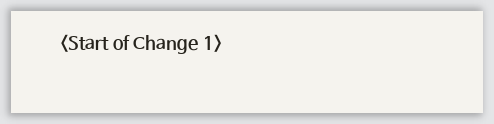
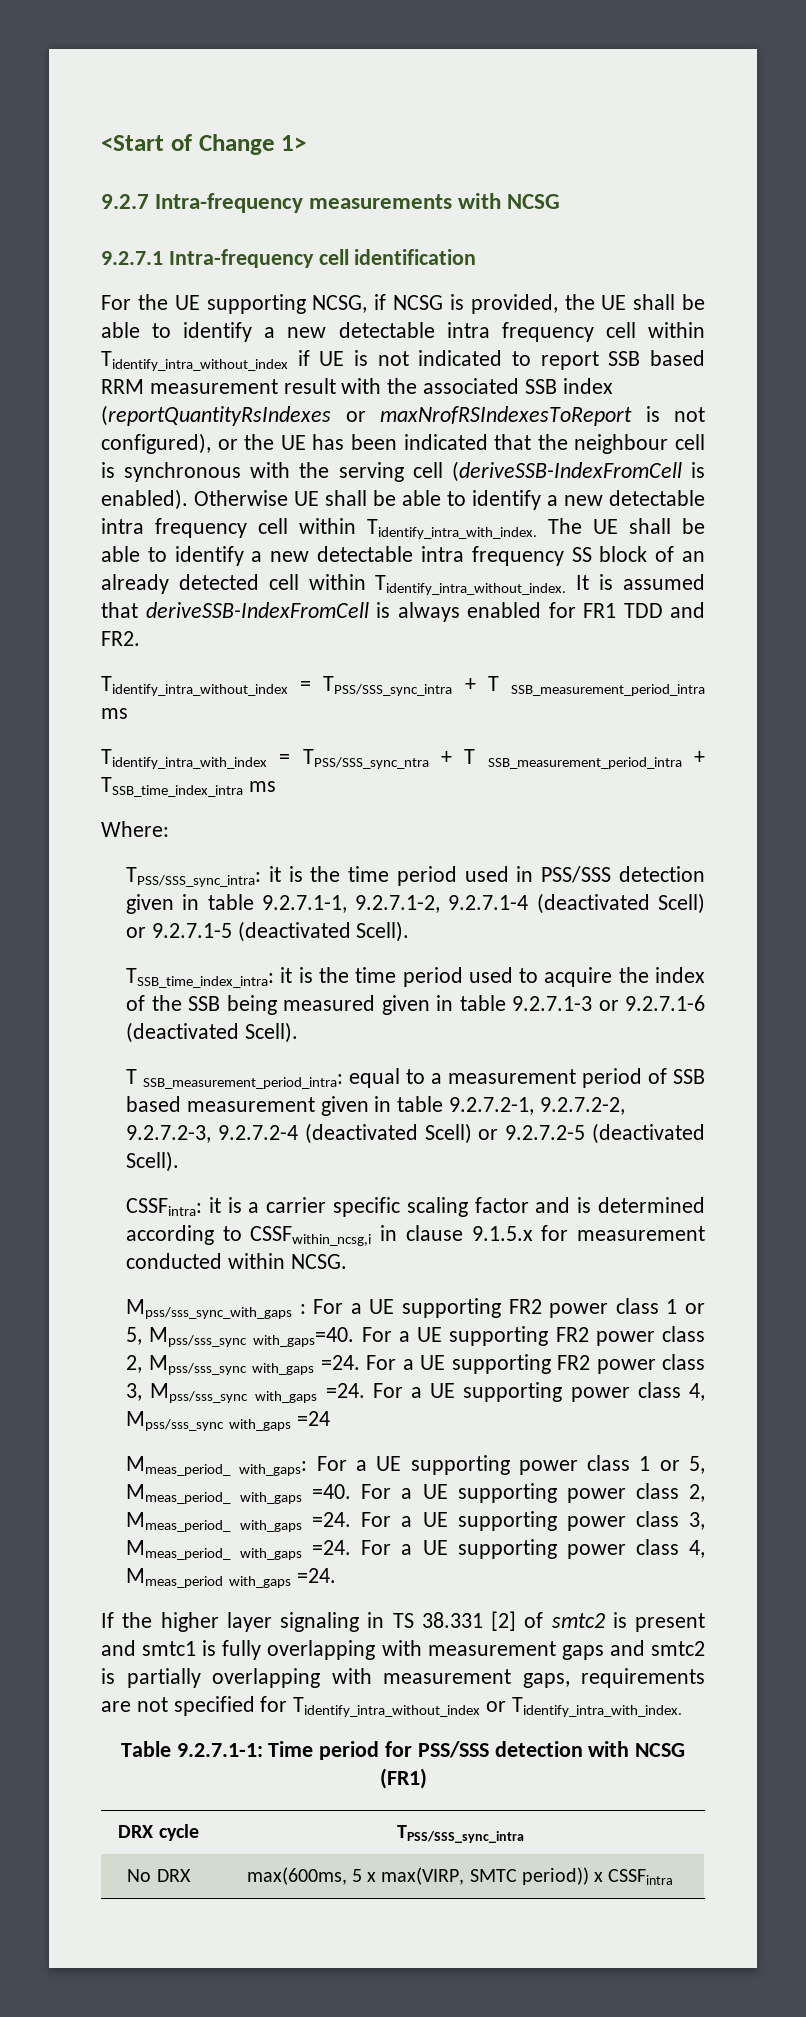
(223, 43) none -> [101,193,561,213] [101,249,477,268] [101,294,705,314] [101,322,705,342] [101,350,706,371] [101,378,613,394] [101,405,705,426] [101,433,706,454] [101,461,705,482] [101,489,705,510] [101,518,705,539] [101,546,705,566] [101,574,705,595] [101,602,705,622] [101,631,140,646] [101,676,705,696] [101,708,128,719] [101,749,705,769] [101,777,276,797] [101,821,169,837] [126,866,705,887] [126,893,705,914] [126,921,410,942] [126,967,705,988] [126,995,705,1015] [126,1022,298,1043] [126,1068,705,1089] [126,1096,625,1116] [126,1123,705,1144] [126,1151,180,1172] [126,1197,705,1217] [126,1225,705,1246] [126,1253,347,1269] [126,1298,706,1319] [126,1326,705,1347] [126,1354,705,1375] [126,1382,705,1403] [126,1411,330,1431] [126,1455,705,1476] [126,1483,706,1504] [126,1511,706,1532] [126,1539,706,1560] [126,1568,336,1588] [101,1611,705,1632] [101,1640,705,1660] [101,1668,705,1688] [101,1696,682,1717] [120,1741,686,1760] [379,1768,427,1789] [118,1824,199,1841] [396,1825,524,1843] [127,1869,191,1882] [246,1867,674,1885] // 9.2.7 Intra-frequency measurements with NCSG // 9.2.7.1 Intra-frequency cell identification // For the UE supporting NCSG, if NCSG is provided, the UE shall be able to identify a new detectable intra frequency cell within Tidentify_intra_without_index if UE is not indicated to report SSB based RRM measurement result with the associated SSB index (reportQuantityRsIndexes or maxNrofRSIndexesToReport is not configured), or the UE has been indicated that the neighbour cell is synchronous with the serving cell (deriveSSB-IndexFromCell is enabled). Otherwise UE shall be able to identify a new detectable intra frequency cell within Tidentify_intra_with_index. The UE shall be able to identify a new detectable intra frequency SS block of an already detected cell within Tidentify_intra_without_index. It is assumed that deriveSSB-IndexFromCell is always enabled for FR1 TDD and FR2. // Tidentify_intra_without_index = TPSS/SSS_sync_intra + T SSB_measurement_period_intra ms // Tidentify_intra_with_index = TPSS/SSS_sync_ntra + T SSB_measurement_period_intra + TSSB_time_index_intra ms // Where: // TPSS/SSS_sync_intra: it is the time period used in PSS/SSS detection given in table 9.2.7.1-1, 9.2.7.1-2, 9.2.7.1-4 (deactivated Scell) or 9.2.7.1-5 (deactivated Scell). // TSSB_time_index_intra: it is the time period used to acquire the index of the SSB being measured given in table 9.2.7.1-3 or 9.2.7.1-6 (deactivated Scell). // T SSB_measurement_period_intra: equal to a measurement period of SSB based measurement given in table 9.2.7.2-1, 9.2.7.2-2, 9.2.7.2-3, 9.2.7.2-4 (deactivated Scell) or 9.2.7.2-5 (deactivated Scell). // CSSFintra: it is a carrier specific scaling factor and is determined according to CSSFwithin_ncsg,i in clause 9.1.5.x for measurement conducted within NCSG. // Mpss/sss_sync_with_gaps : For a UE supporting FR2 power class 1 or 5, Mpss/sss_sync with_gaps=40. For a UE supporting FR2 power class 2, Mpss/sss_sync with_gaps =24. For a UE supporting FR2 power class 3, Mpss/sss_sync with_gaps =24. For a UE supporting power class 4, Mpss/sss_sync with_gaps =24 // Mmeas_period_ with_gaps: For a UE supporting power class 1 or 5, Mmeas_period_ with_gaps =40. For a UE supporting power class 2, Mmeas_period_ with_gaps =24. For a UE supporting power class 3, Mmeas_period_ with_gaps =24. For a UE supporting power class 4, Mmeas_period with_gaps =24. // If the higher layer signaling in TS 38.331 [2] of smtc2 is present and smtc1 is fully overlapping with measurement gaps and smtc2 is partially overlapping with measurement gaps, requirements are not specified for Tidentify_intra_without_index or Tidentify_intra_with_index. // Table 9.2.7.1-1: Time period for PSS/SSS detection with NCSG (FR1) // DRX cycle | TPSS/SSS_sync_intra // No DRX | max(600ms, 5 x max(VIRP, SMTC period)) x CSSFintra

